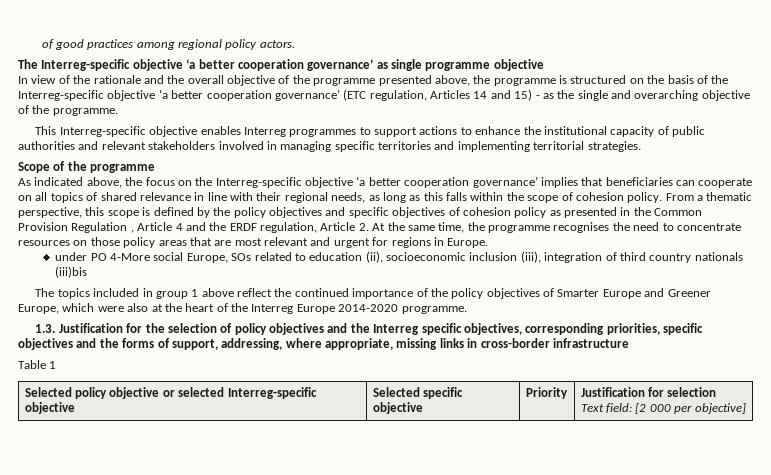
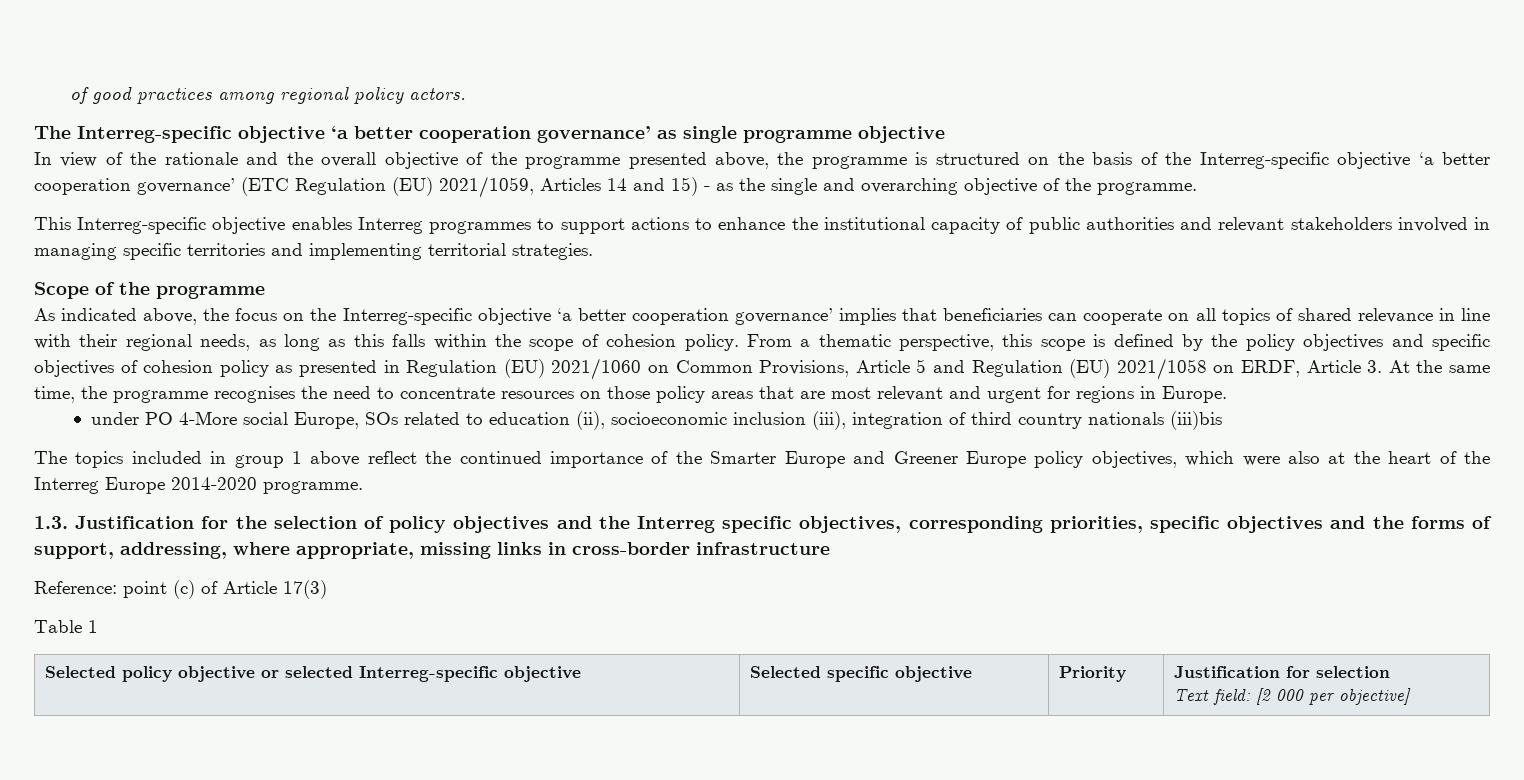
[369,90,427,101] regulation, -> [295,176,534,198] Regulation (EU) 2021/1059,
[633,207,703,216] [18,222,369,233] the Common Provision Regulation , Article 4 and the ERDF regulation, Article 2. -> [406,358,1383,380] Regulation (EU) 2021/1060 on Common Provisions, Article 5 and Regulation (EU) 2021/1058 on ERDF, Article 3.
[451,288,555,299] policy objectives of -> (702, 457) none
[18,304,59,314] Europe, -> [965,451,1177,468] Europe policy objectives,
(629, 343) none -> [34,580,327,599] // Reference: point (c) of Article 17(3)

